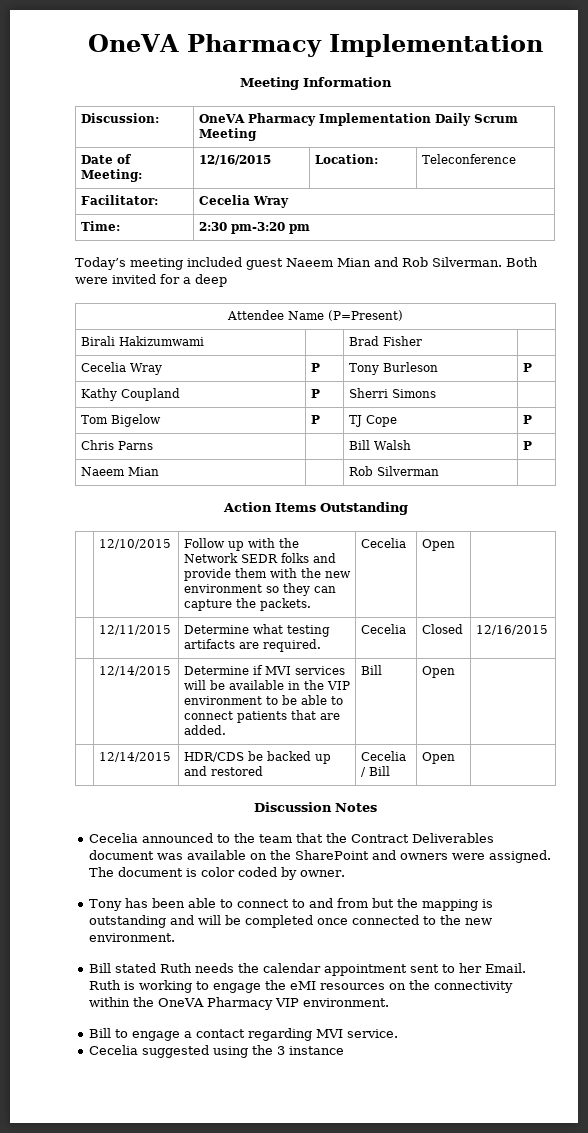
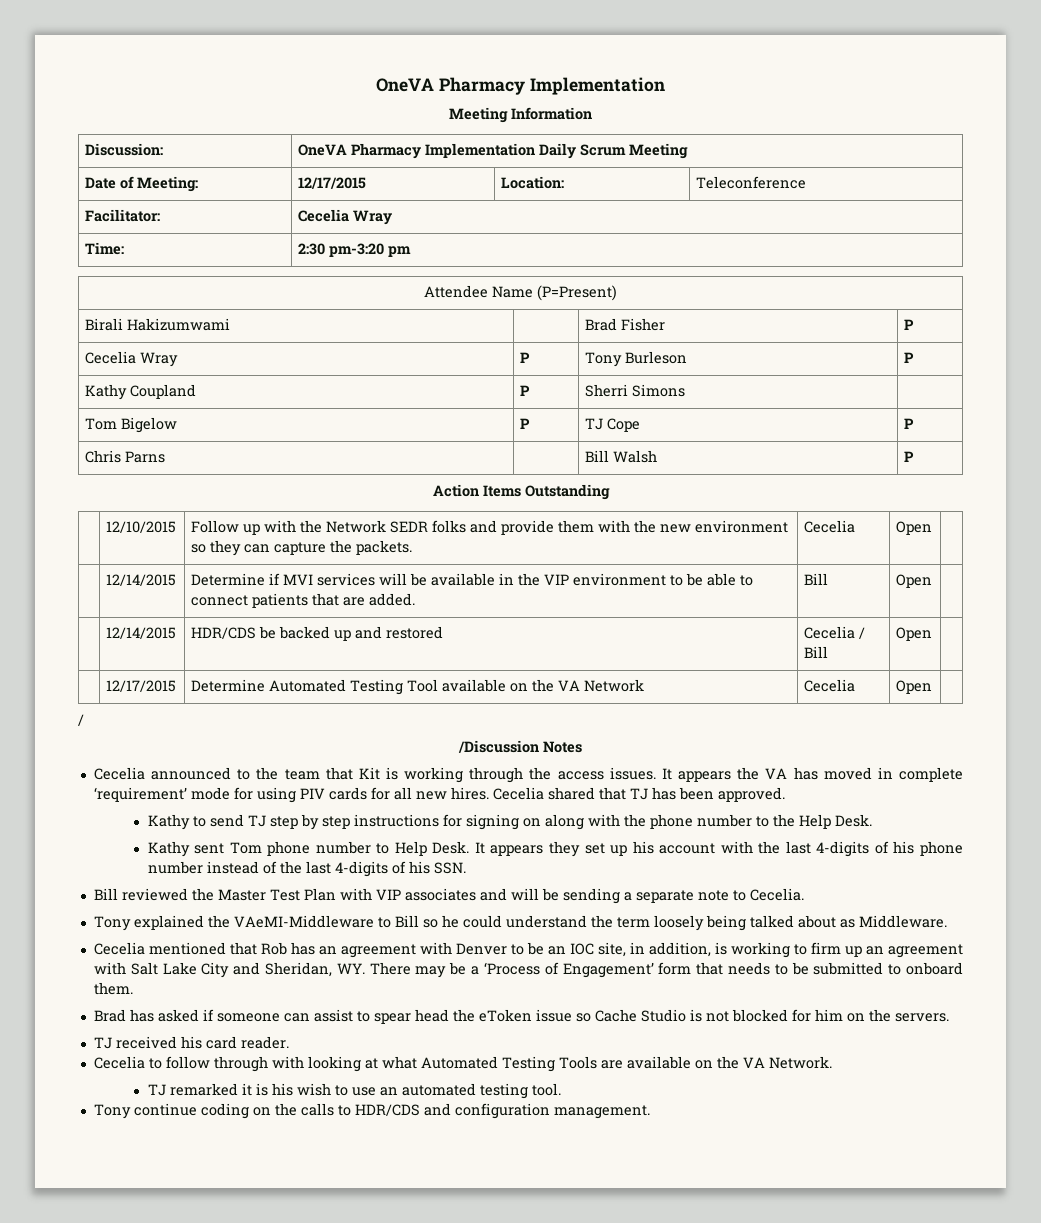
[198,155,271,165] 12/16/2015 -> [298,177,367,189] 12/17/2015
[75,257,538,270] [75,274,227,287] // Today’s meeting included guest Naeem Mian and Rob Silverman. Both were invited for a deep -> (412, 251) none
(422, 341) none -> [904,319,915,330] P
[80,467,159,476] [348,466,439,476] // Naeem Mian | | Rob Silverman | -> (915, 456) none
[98,625,171,635] [183,624,330,637] [183,639,321,652] [360,624,406,634] [421,624,463,634] [475,625,548,635] // | 12/11/2015 | Determine what testing artifacts are required. | Cecelia | Closed | 12/16/2015 -> (933, 528) none
[254,802,332,812] // Discussion -> [106,680,177,692] [191,679,645,695] [804,679,856,692] [896,680,933,694] [78,714,84,726] [458,740,539,753] // | 12/17/2015 | Determine Automated Testing Tool available on the VA Network | Cecelia | Open | // / // /Discussion
[326,833,495,843] [89,850,552,863] [89,867,346,880] [89,898,494,911] [89,915,493,928] [89,933,176,942] [89,963,527,976] [89,980,514,993] [89,997,390,1010] [89,1028,399,1041] [89,1045,345,1058] the Contract Deliverables document was available on the SharePoint and owners were assigned. The document is color coded by owner. // Tony has been able to connect to and from but the mapping is outstanding and will be completed once connected to the new environment. // Bill stated Ruth needs the calendar appointment sent to her Email. Ruth is working to engage the eMI resources on the connectivity within the OneVA Pharmacy VIP environment. // Bill to engage a contact regarding MVI service. // Cecelia suggested using the 3 instance -> [358,767,964,783] [93,787,785,803] [147,814,872,830] [147,841,963,857] [147,861,466,877] [93,888,804,904] [93,915,947,931] [93,942,963,958] [93,962,964,978] [93,982,133,995] [93,1009,949,1024] [93,1036,289,1049] [93,1056,832,1072] [147,1083,561,1099] [93,1103,650,1119] Kit is working through the access issues. It appears the VA has moved in complete ‘requirement’ mode for using PIV cards for all new hires. Cecelia shared that TJ has been approved. // Kathy to send TJ step by step instructions for signing on along with the phone number to the Help Desk. // Kathy sent Tom phone number to Help Desk. It appears they set up his account with the last 4-digits of his phone number instead of the last 4-digits of his SSN. // Bill reviewed the Master Test Plan with VIP associates and will be sending a separate note to Cecelia. // Tony explained the VAeMI-Middleware to Bill so he could understand the term loosely being talked about as Middleware. // Cecelia mentioned that Rob has an agreement with Denver to be an IOC site, in addition, is working to firm up an agreement with Salt Lake City and Sheridan, WY. There may be a ‘Process of Engagement’ form that needs to be submitted to onboard them. // Brad has asked if someone can assist to spear head the eToken issue so Cache Studio is not blocked for him on the servers. // TJ received his card reader. // Cecelia to follow through with looking at what Automated Testing Tools are available on the VA Network. // TJ remarked it is his wish to use an automated testing tool. // Tony continue coding on the calls to HDR/CDS and configuration management.

